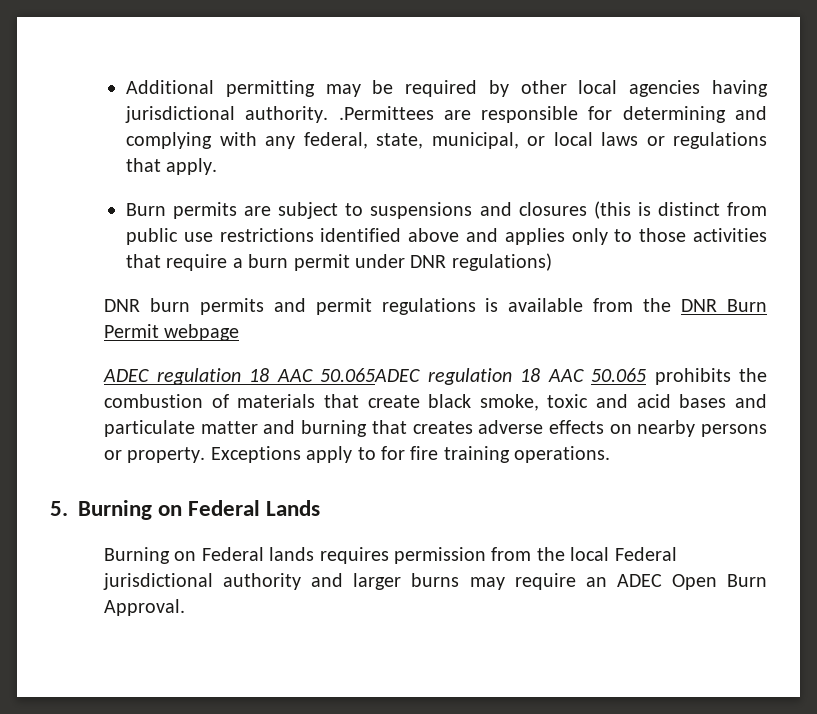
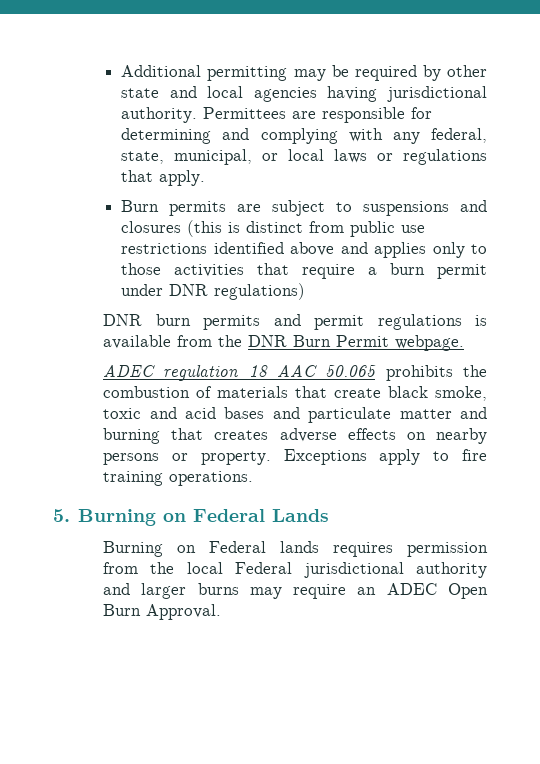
(567, 87) none -> [121,86,197,98] state and
[338,106,434,120] .Permittees -> [203,107,287,119] Permittees
[164,324,240,341] webpage -> [395,335,465,351] webpage.
[319,368,584,385] 50.065ADEC regulation 18 AAC -> (318, 371) none
[380,446,405,460] for -> (450, 456) none

